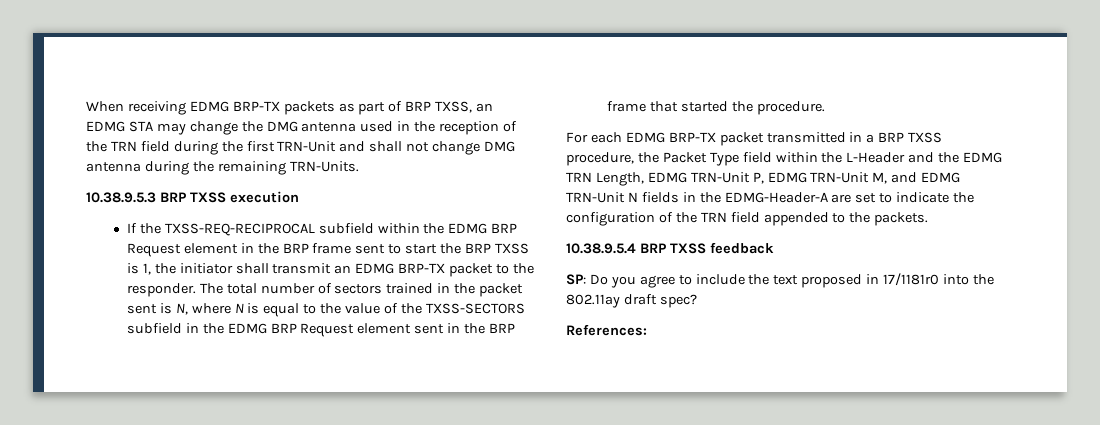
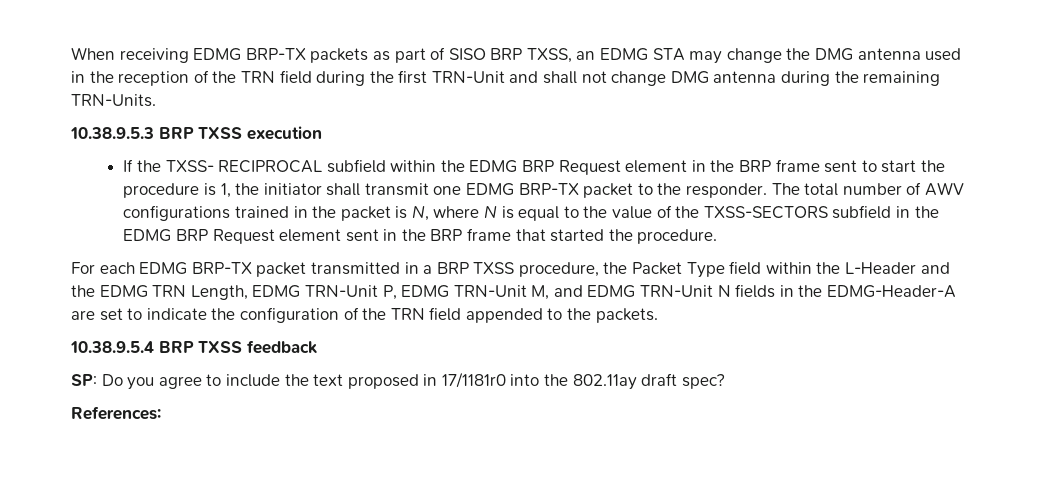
(403, 106) none -> [448,48,486,60] SISO
[164,223,315,236] TXSS-REQ-RECIPROCAL -> [165,160,323,173] TXSS- RECIPROCAL
[465,243,529,254] BRP TXSS -> [123,183,200,198] procedure
[334,265,352,274] an -> [433,186,462,195] one
[334,284,383,294] sectors -> [924,182,964,196] [123,205,231,221] AWV configurations
[126,304,157,314] sent -> (391, 213) none

